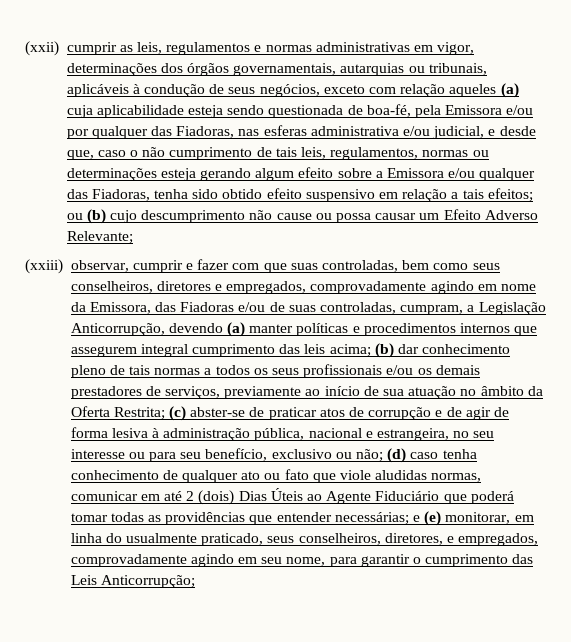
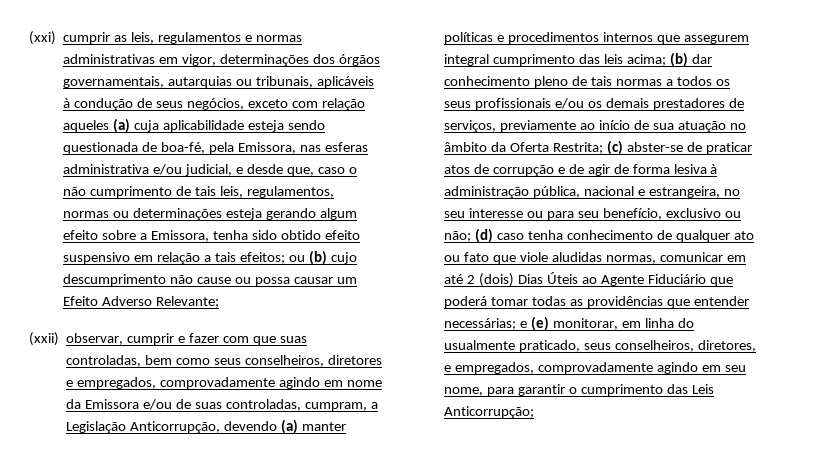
[25,41,59,56] (xxii) -> [29,31,56,45] (xxi)
[445,105,534,115] [66,126,235,139] Emissora e/ou por qualquer das Fiadoras, -> [237,142,296,154] Emissora,
[387,168,536,181] [66,189,150,201] Emissora e/ou qualquer das Fiadoras, -> [150,230,209,242] Emissora,
[25,259,63,274] (xxiii) -> [29,332,59,346] (xxii)
[89,302,235,314] Emissora, das Fiadoras -> [85,399,140,409] Emissora

